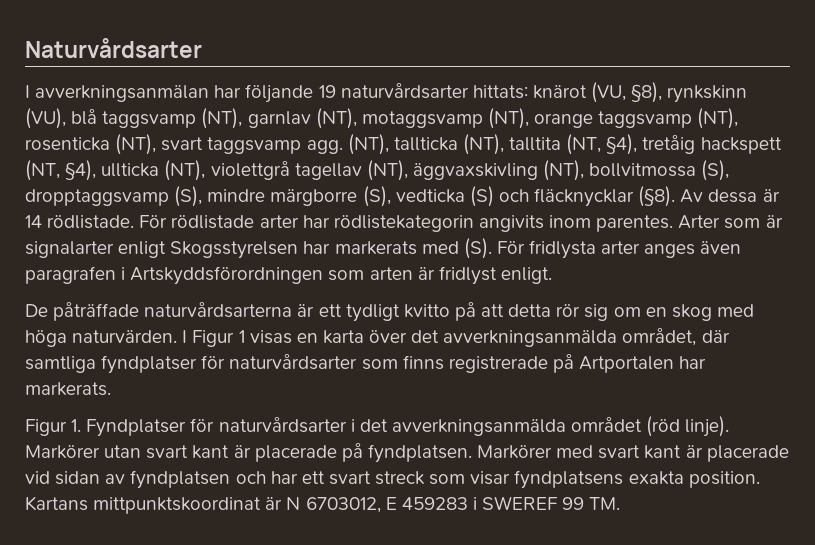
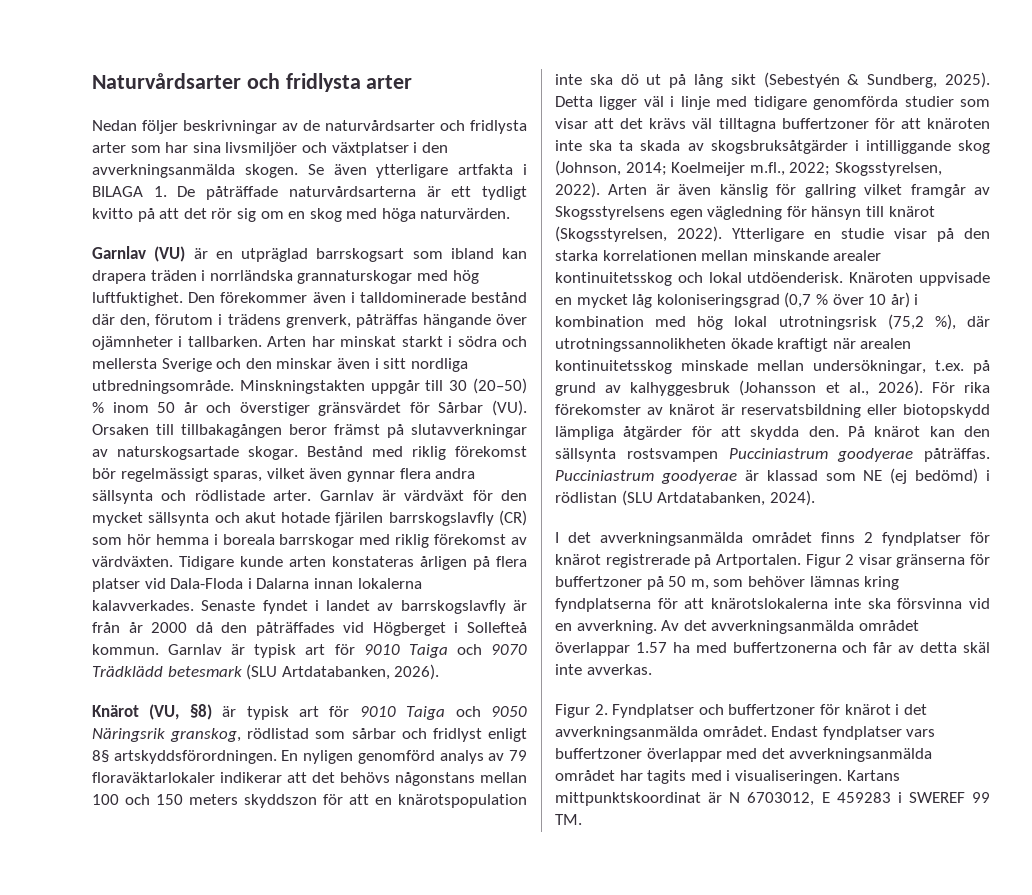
[25,82,748,103] [25,108,739,129] [25,134,782,155] [25,160,730,181] [25,186,780,207] [25,215,783,232] [25,238,742,259] [25,266,552,285] // I avverkningsanmälan har följande 19 naturvårdsarter hittats: knärot (VU, §8), rynkskinn (VU), blå taggsvamp (NT), garnlav (NT), motaggsvamp (NT), orange taggsvamp (NT), rosenticka (NT), svart taggsvamp agg. (NT), tallticka (NT), talltita (NT, §4), tretåig hackspett (NT, §4), ullticka (NT), violettgrå tagellav (NT), äggvaxskivling (NT), bollvitmossa (S), dropptaggsvamp (S), mindre märgborre (S), vedticka (S) och fläcknycklar (§8). Av dessa är 14 rödlistade. För rödlistade arter har rödlistekategorin angivits inom parentes. Arter som är signalarter enligt Skogsstyrelsen har markerats med (S). För fridlysta arter anges även paragrafen i Artskyddsförordningen som arten är fridlyst enligt. // -> [246,73,413,92] [92,120,527,134] [92,142,448,156] [92,164,527,178] [92,186,167,197] och fridlysta arter // Nedan följer beskrivningar av de naturvårdsarter och fridlysta arter som har sina livsmiljöer och växtplatser i den avverkningsanmälda skogen. Se även ytterligare artfakta i BILAGA 1.
[508,304,552,317] detta -> [183,208,207,219] det
[182,328,730,347] [25,354,707,374] [25,382,111,396] [25,416,730,437] [25,443,789,463] [25,470,760,489] I Figur 1 visas en karta över det avverkningsanmälda området, där samtliga fyndplatser för naturvårdsarter som finns registrerade på Artportalen har markerats. // Figur 1. Fyndplatser för naturvårdsarter i det avverkningsanmälda området (röd linje). Markörer utan svart kant är placerade på fyndplatsen. Markörer med svart kant är placerade vid sidan av fyndplatsen och har ett svart streck som visar fyndplatsens exakta position. -> [92,246,527,262] [92,270,479,284] [92,292,527,306] [92,314,527,328] [92,336,528,350] [92,358,468,372] [92,378,527,394] [92,400,527,416] [92,424,527,438] [92,446,527,460] [92,468,476,482] [92,490,527,504] [92,510,527,526] [92,534,528,548] [92,556,527,570] [92,578,422,592] [92,600,527,614] [92,622,527,636] [92,644,527,658] [92,664,440,680] [92,704,527,720] [92,728,527,742] [92,750,527,764] [92,772,527,786] [92,794,527,808] [555,72,990,88] [555,96,990,110] [555,118,990,132] [555,140,990,154] [555,160,942,176] [555,182,990,198] [555,206,935,220] [555,226,990,242] [555,250,882,261] [555,272,990,286] [555,292,919,308] [555,314,990,330] [555,338,912,352] [555,360,990,374] [555,380,990,396] [555,404,990,418] [555,426,990,440] [555,448,990,462] [555,468,990,484] [555,490,815,506] [555,532,990,546] [555,554,990,568] [555,576,900,590] [555,598,990,612] [555,620,919,634] [555,642,991,656] [555,664,652,675] [555,704,927,718] [555,726,936,740] [555,748,933,762] [555,770,842,784] // Garnlav (VU) är en utpräglad barrskogsart som ibland kan drapera träden i norrländska grannaturskogar med hög luftfuktighet. Den förekommer även i talldominerade bestånd där den, förutom i trädens grenverk, påträffas hängande över ojämnheter i tallbarken. Arten har minskat starkt i södra och mellersta Sverige och den minskar även i sitt nordliga utbredningsområde. Minskningstakten uppgår till 30 (20–50) % inom 50 år och överstiger gränsvärdet för Sårbar (VU). Orsaken till tillbakagången beror främst på slutavverkningar av naturskogsartade skogar. Bestånd med riklig förekomst bör regelmässigt sparas, vilket även gynnar flera andra sällsynta och rödlistade arter. Garnlav är värdväxt för den mycket sällsynta och akut hotade fjärilen barrskogslavfly (CR) som hör hemma i boreala barrskogar med riklig förekomst av värdväxten. Tidigare kunde arten konstateras årligen på flera platser vid Dala-Floda i Dalarna innan lokalerna kalavverkades. Senaste fyndet i landet av barrskogslavfly är från år 2000 då den påträffades vid Högberget i Sollefteå kommun. Garnlav är typisk art för 9010 Taiga och 9070 Trädklädd betesmark (SLU Artdatabanken, 2026). // Knärot (VU, §8) är typisk art för 9010 Taiga och 9050 Näringsrik granskog, rödlistad som sårbar och fridlyst enligt 8§ artskyddsförordningen. En nyligen genomförd analys av 79 floraväktarlokaler indikerar att det behövs någonstans mellan 100 och 150 meters skyddszon för att en knärotspopulation inte ska dö ut på lång sikt (Sebestyén & Sundberg, 2025). Detta ligger väl i linje med tidigare genomförda studier som visar att det krävs väl tilltagna buffertzoner för att knäroten inte ska ta skada av skogsbruksåtgärder i intilliggande skog (Johnson, 2014; Koelmeijer m.fl., 2022; Skogsstyrelsen, 2022). Arten är även känslig för gallring vilket framgår av Skogsstyrelsens egen vägledning för hänsyn till knärot (Skogsstyrelsen, 2022). Ytterligare en studie visar på den starka korrelationen mellan minskande arealer kontinuitetsskog och lokal utdöenderisk. Knäroten uppvisade en mycket låg koloniseringsgrad (0,7 % över 10 år) i kombination med hög lokal utrotningsrisk (75,2 %), där utrotningssannolikheten ökade kraftigt när arealen kontinuitetsskog minskade mellan undersökningar, t.ex. på grund av kalhyggesbruk (Johansson et al., 2026). För rika förekomster av knärot är reservatsbildning eller biotopskydd lämpliga åtgärder för att skydda den. På knärot kan den sällsynta rostsvampen Pucciniastrum goodyerae påträffas. Pucciniastrum goodyerae är klassad som NE (ej bedömd) i rödlistan (SLU Artdatabanken, 2024). // I det avverkningsanmälda området finns 2 fyndplatser för knärot registrerade på Artportalen. Figur 2 visar gränserna för buffertzoner på 50 m, som behöver lämnas kring fyndplatserna för att knärotslokalerna inte ska försvinna vid en avverkning. Av det avverkningsanmälda området överlappar 1.57 ha med buffertzonerna och får av detta skäl inte avverkas. // Figur 2. Fyndplatser och buffertzoner för knärot i det avverkningsanmälda området. Endast fyndplatser vars buffertzoner överlappar med det avverkningsanmälda området har tagits med i visualiseringen.

